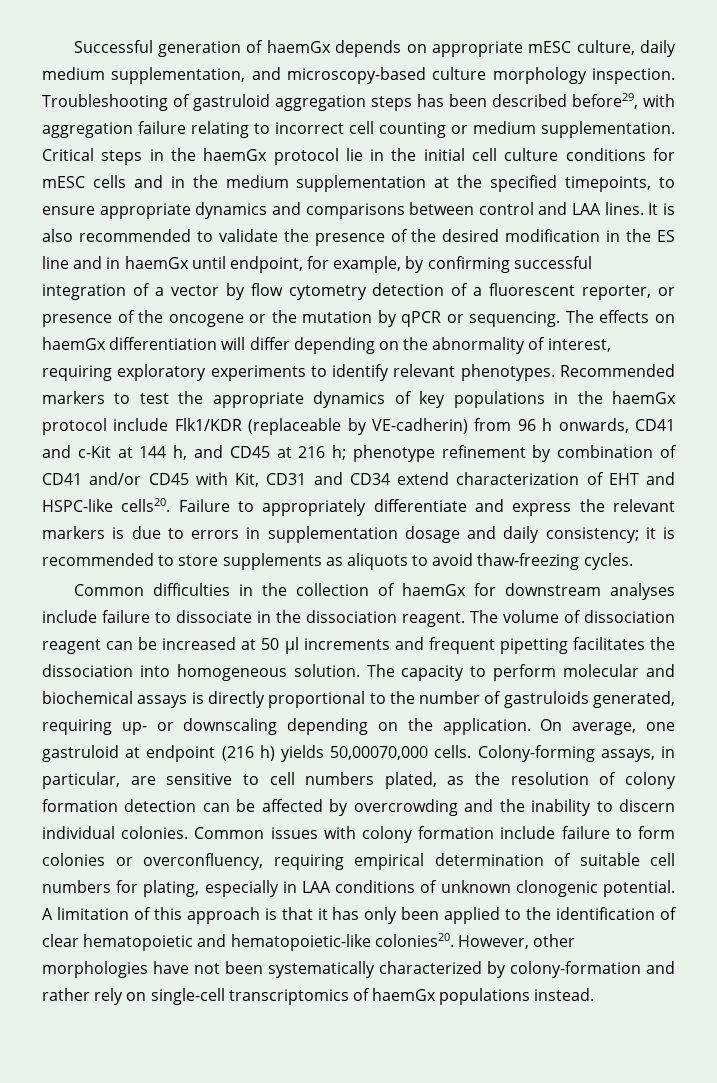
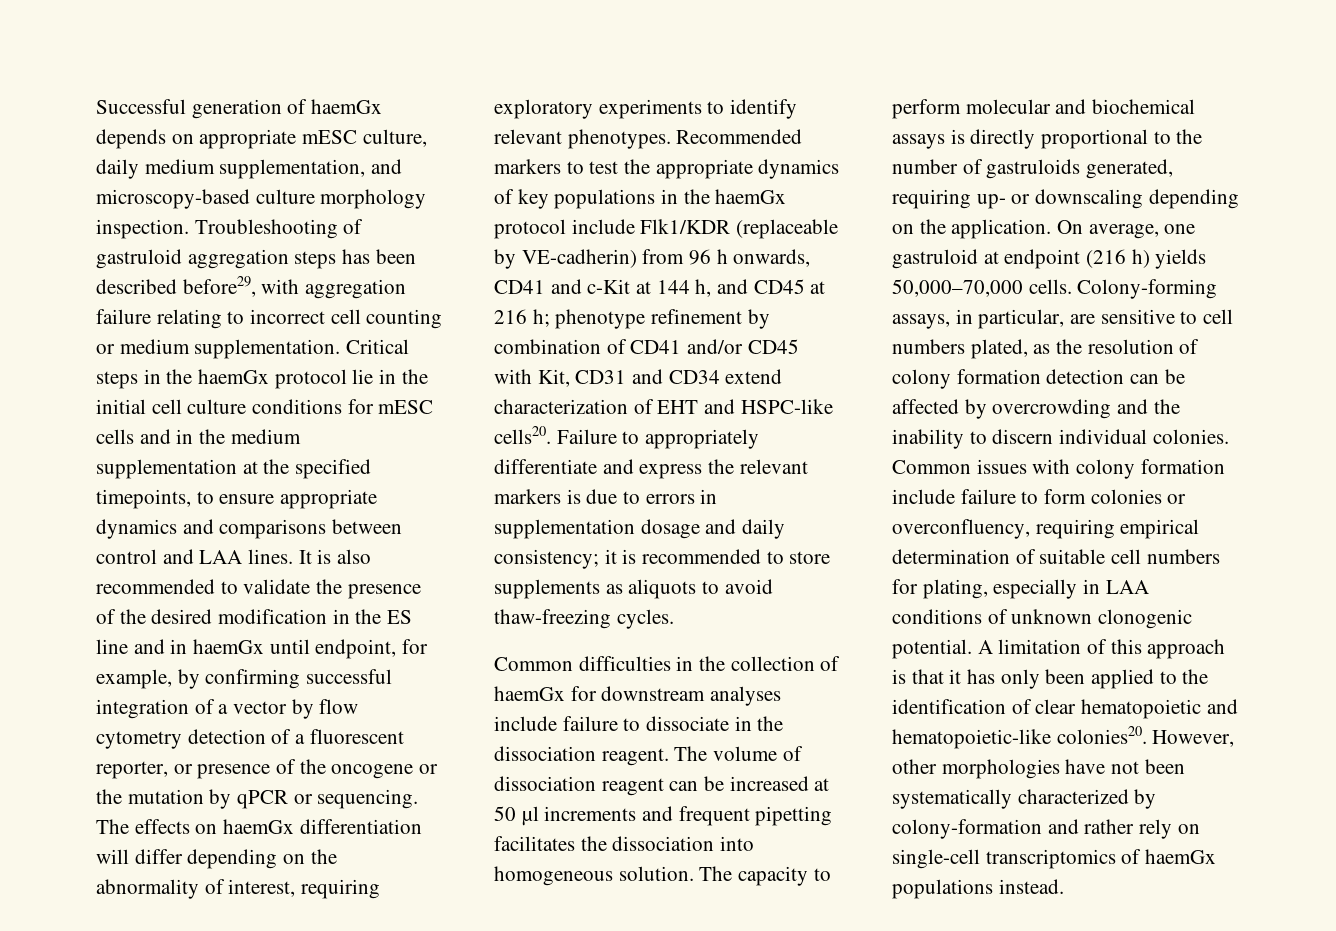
[330,746,429,760] 50,00070,000 -> [892,279,1023,297] 50,000–70,000

